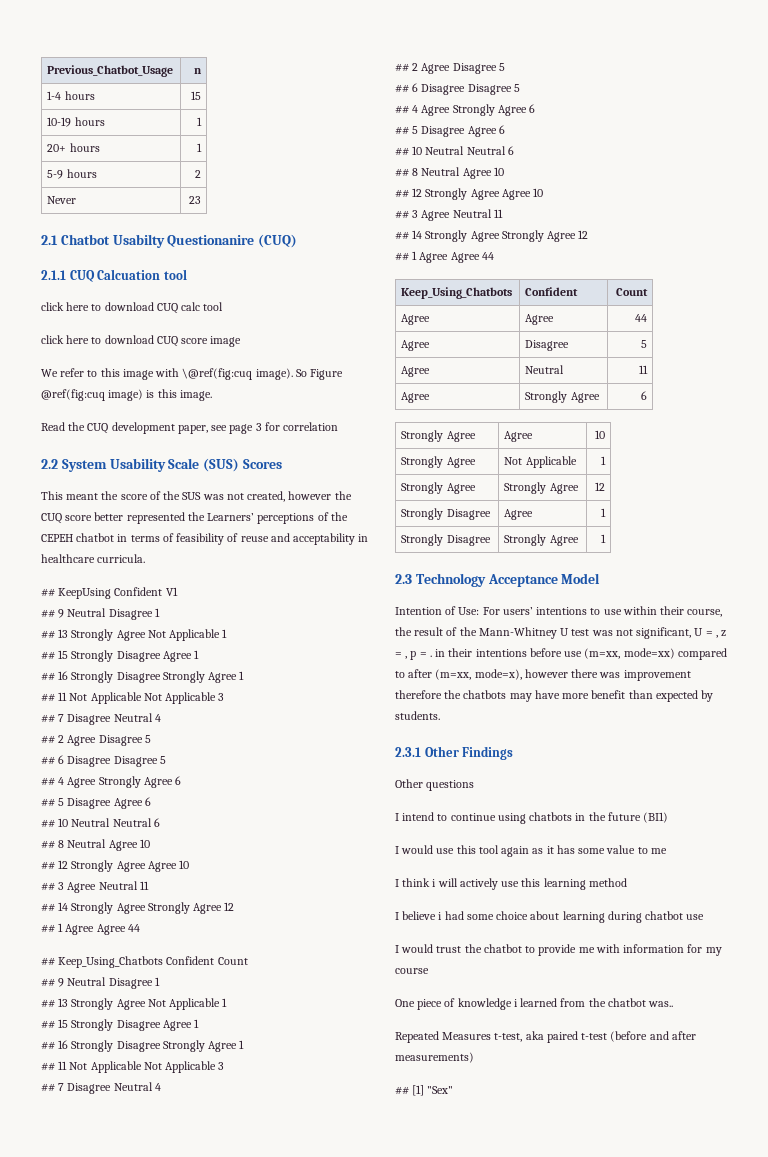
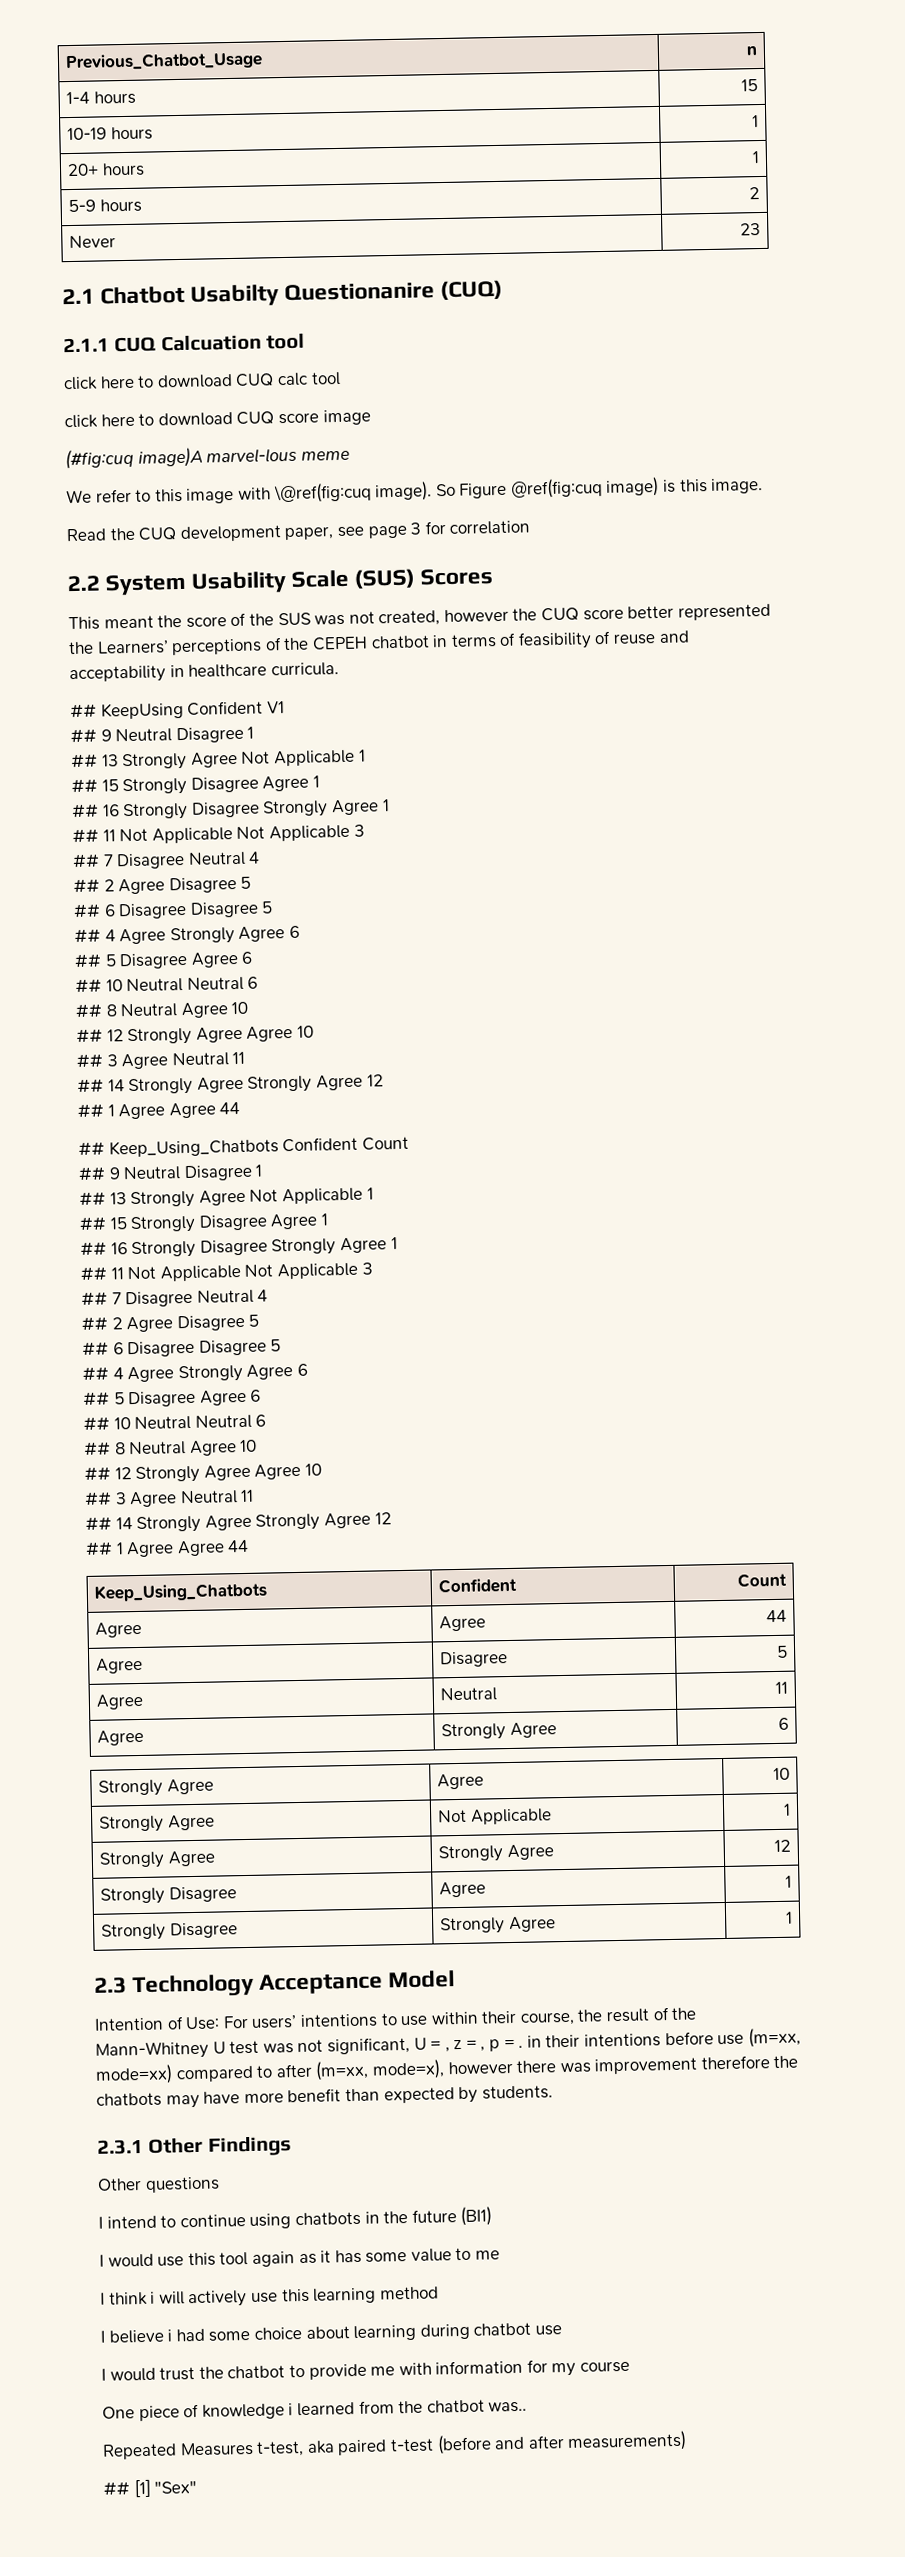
(242, 341) none -> [65,447,350,470] // (#fig:cuq image)A marvel-lous meme

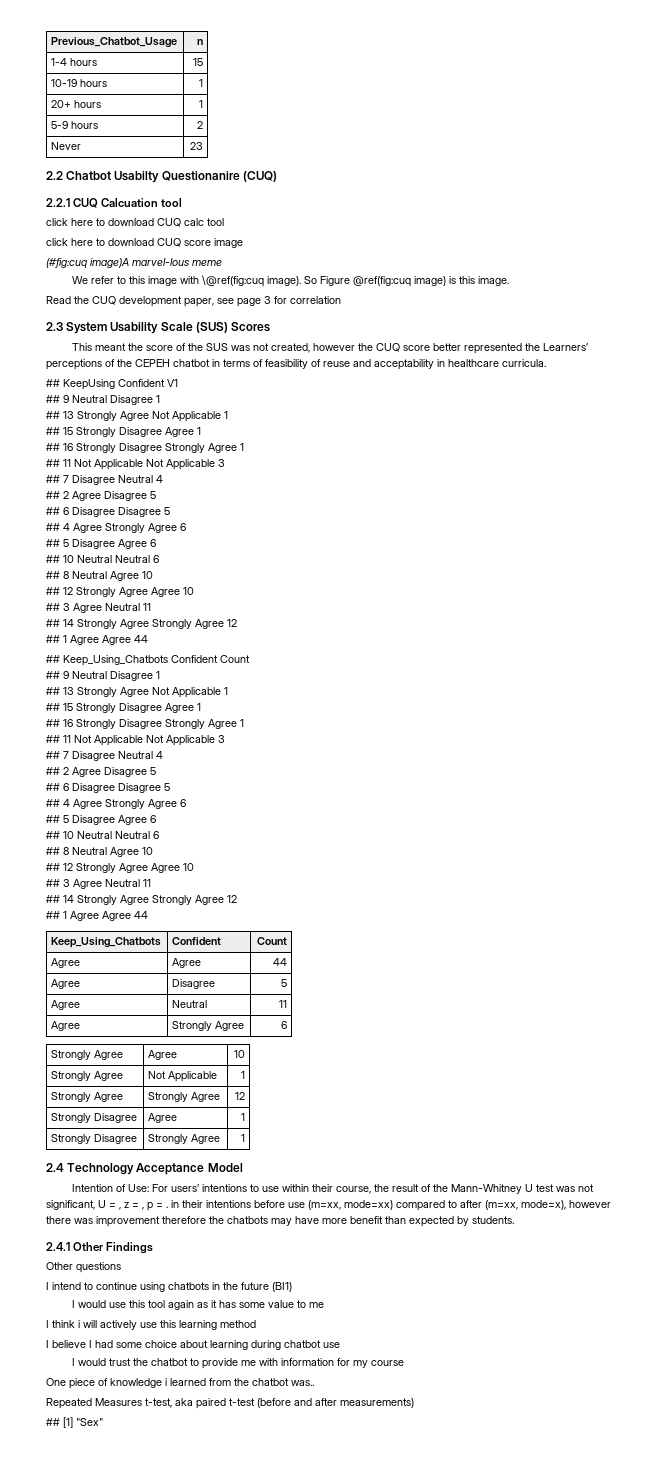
[62,288,95,305] 2.1 -> [46,171,63,180] 2.2
[63,337,110,353] 2.1.1 -> [46,198,70,207] 2.2.1
[67,575,100,592] 2.2 -> [46,322,63,331] 2.3
[94,1977,127,1994] 2.3 -> [46,1163,64,1172] 2.4
[97,2138,144,2155] 2.3.1 -> [46,1242,70,1251] 2.4.1
[167,2329,173,2342] i -> [89,1340,92,1348] I

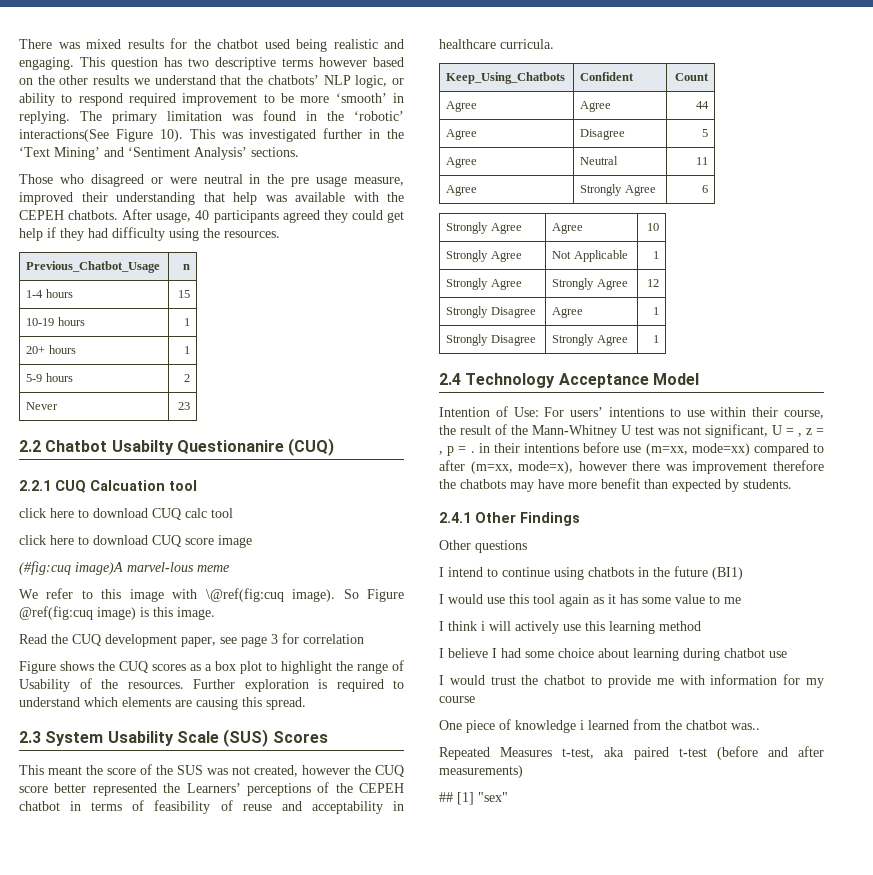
(51, 42) none -> [19,38,404,52] [19,57,404,70] [19,75,405,88] [19,93,404,106] [19,110,404,124] [19,128,404,142] [19,147,299,160] [19,174,404,187] [19,192,404,205] [19,209,404,223] [19,227,280,241] There was mixed results for the chatbot used being realistic and engaging. This question has two descriptive terms however based on the other results we understand that the chatbots’ NLP logic, or ability to respond required improvement to be more ‘smooth’ in replying. The primary limitation was found in the ‘robotic’ interactions(See Figure 10). This was investigated further in the ‘Text Mining’ and ‘Sentiment Analysis’ sections. // Those who disagreed or were neutral in the pre usage measure, improved their understanding that help was available with the CEPEH chatbots. After usage, 40 participants agreed they could get help if they had difficulty using the resources. //
(341, 300) none -> [19,660,404,674] [19,678,404,692] [19,697,306,710] // Figure shows the CUQ scores as a box plot to highlight the range of Usability of the resources. Further exploration is required to understand which elements are causing this spread.
[46,379,178,390] [46,395,160,405] [46,411,228,422] [46,427,201,437] [46,443,244,453] [46,459,225,470] [46,475,163,485] [46,491,156,501] [46,507,170,517] [46,523,186,533] [46,539,156,549] [46,555,159,563] [46,571,153,581] [46,587,194,597] [46,603,151,613] [46,619,237,629] [46,635,148,645] [46,655,250,666] [46,671,160,681] [46,687,228,698] [46,703,201,713] [46,719,244,729] [46,735,225,746] [46,751,163,761] [46,767,156,777] [46,783,170,793] [46,799,186,809] [46,815,156,825] [46,831,159,839] [46,847,153,857] [46,863,194,873] [46,879,151,889] [46,895,237,905] [46,911,148,921] // ## KeepUsing Confident V1 // ## 9 Neutral Disagree 1 // ## 13 Strongly Agree Not Applicable 1 // ## 15 Strongly Disagree Agree 1 // ## 16 Strongly Disagree Strongly Agree 1 // ## 11 Not Applicable Not Applicable 3 // ## 7 Disagree Neutral 4 // ## 2 Agree Disagree 5 // ## 6 Disagree Disagree 5 // ## 4 Agree Strongly Agree 6 // ## 5 Disagree Agree 6 // ## 10 Neutral Neutral 6 // ## 8 Neutral Agree 10 // ## 12 Strongly Agree Agree 10 // ## 3 Agree Neutral 11 // ## 14 Strongly Agree Strongly Agree 12 // ## 1 Agree Agree 44 // ## Keep_Using_Chatbots Confident Count // ## 9 Neutral Disagree 1 // ## 13 Strongly Agree Not Applicable 1 // ## 15 Strongly Disagree Agree 1 // ## 16 Strongly Disagree Strongly Agree 1 // ## 11 Not Applicable Not Applicable 3 // ## 7 Disagree Neutral 4 // ## 2 Agree Disagree 5 // ## 6 Disagree Disagree 5 // ## 4 Agree Strongly Agree 6 // ## 5 Disagree Agree 6 // ## 10 Neutral Neutral 6 // ## 8 Neutral Agree 10 // ## 12 Strongly Agree Agree 10 // ## 3 Agree Neutral 11 // ## 14 Strongly Agree Strongly Agree 12 // ## 1 Agree Agree 44 -> (554, 44) none
[76,1418,103,1426] "Sex" -> [478,792,508,802] "sex"

